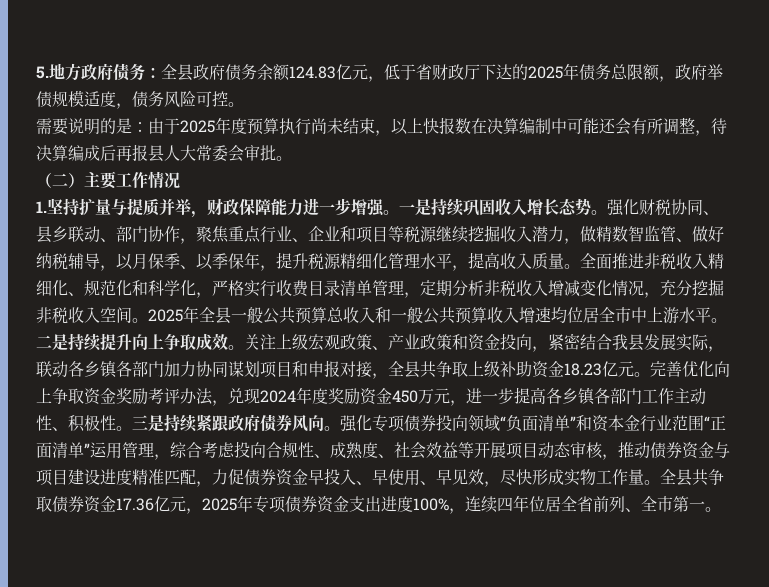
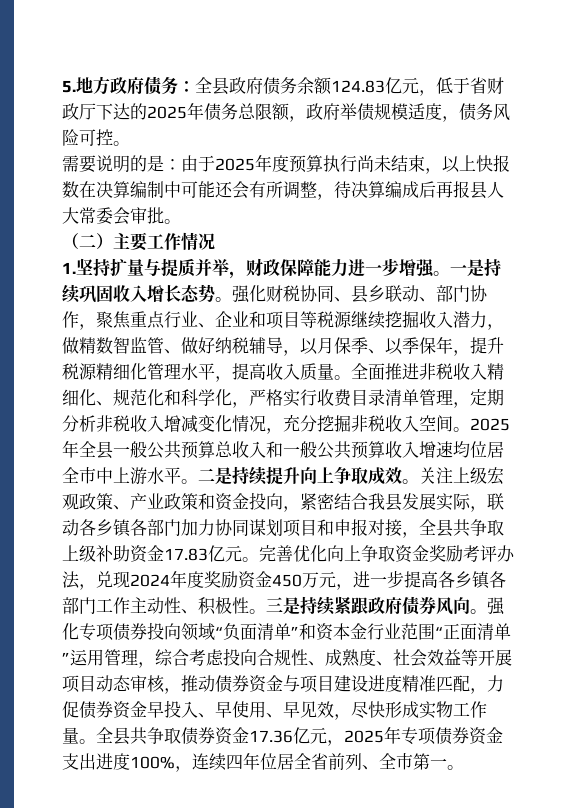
[564,363,602,376] 18.23 -> [164,548,208,561] 17.83

